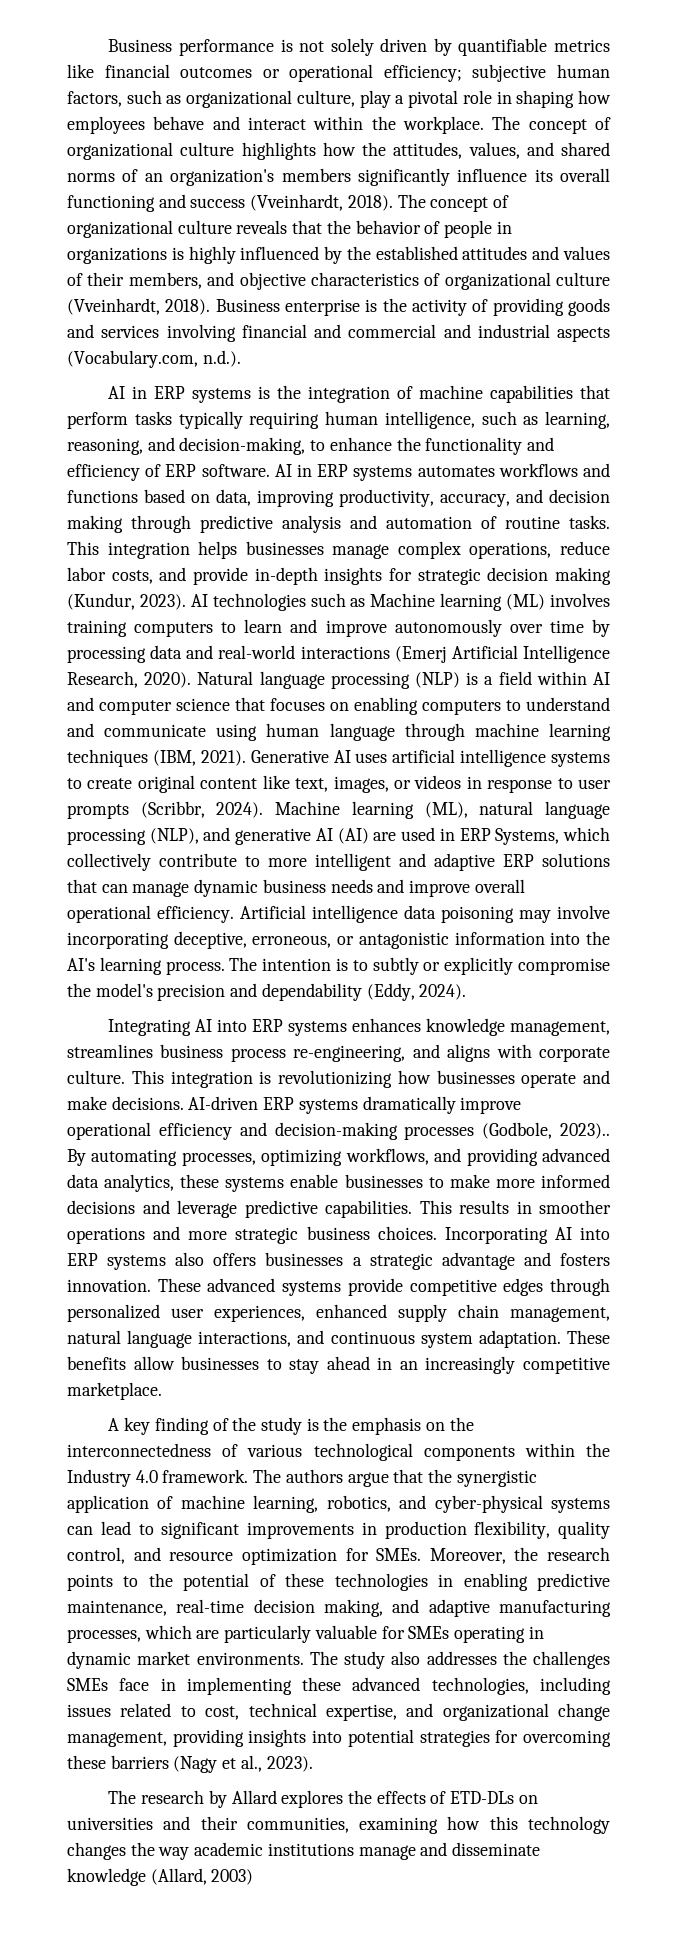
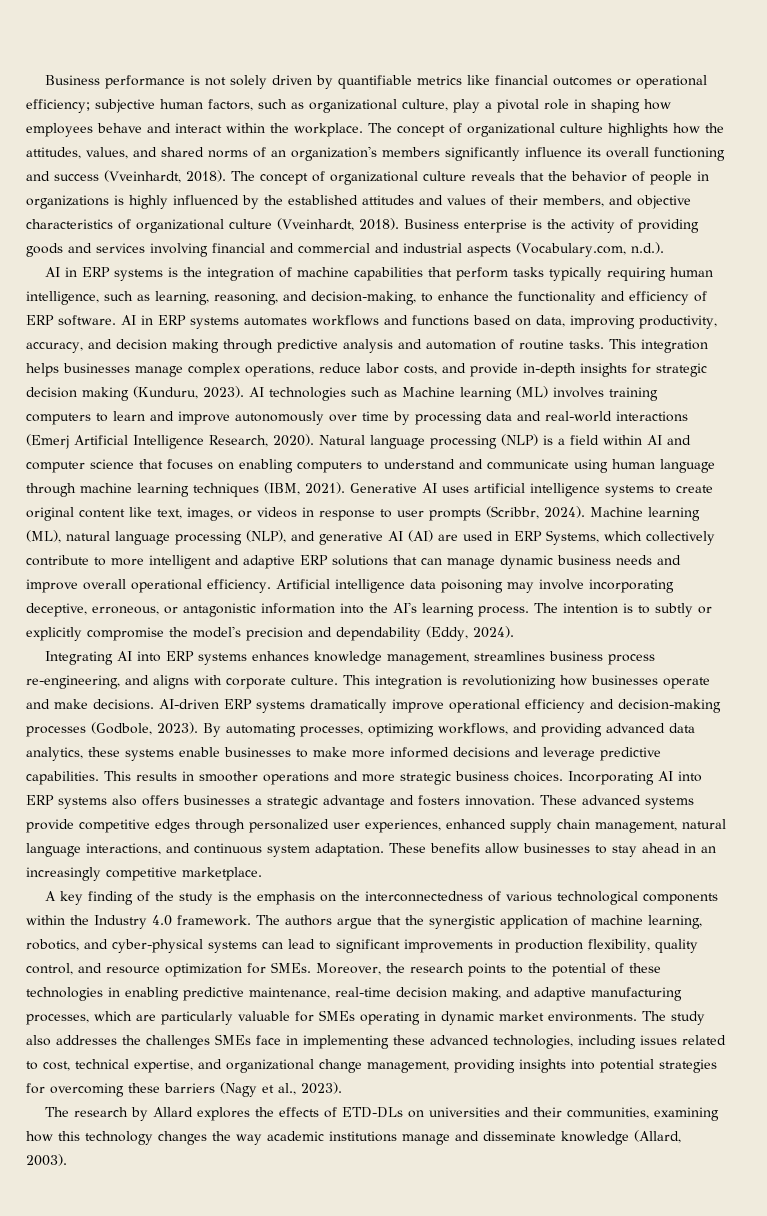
[67,593,135,610] (Kundur, -> [133,386,198,399] (Kunduru,
[560,1123,610,1139] 2023).. -> [157,722,198,734] 2023).
[211,1869,254,1885] 2003) -> [26,1154,67,1166] 2003).

